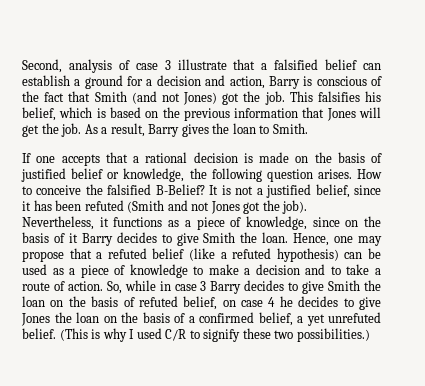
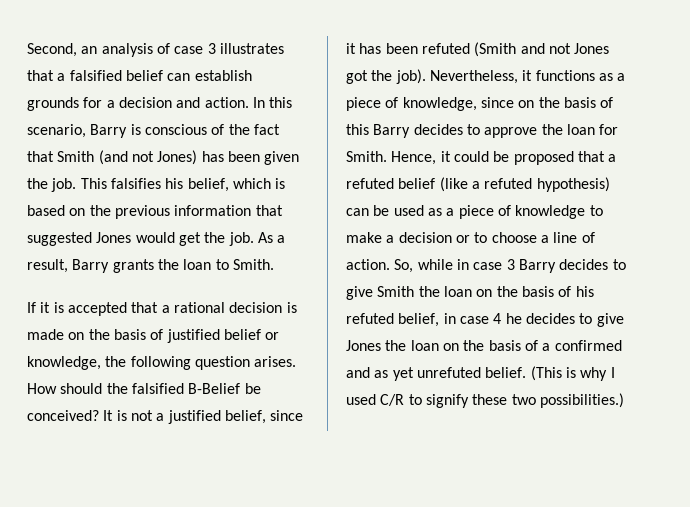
(62, 66) none -> [81,46,98,54] an
[177,59,227,70] illustrate -> [219,43,284,54] illustrates
[74,75,123,89] a ground -> [27,97,79,111] grounds
[229,76,265,89] action, -> [204,97,293,108] [27,124,86,138] action. In this scenario,
[222,93,240,105] got -> [201,151,300,165] has been given
[326,107,382,121] Jones will -> [27,232,175,246] suggested Jones would
[181,124,209,137] gives -> [112,259,154,273] grants
[36,154,100,166] one accepts -> [40,302,127,316] it is accepted
[22,184,205,195] to conceive the falsified B-Belief? -> [60,383,261,394] [27,410,99,421] should the falsified B-Belief be conceived?
[68,232,383,246] [22,251,64,262] it Barry decides to give Smith the loan. Hence, one may propose -> [346,124,619,138] [346,151,574,165] this Barry decides to approve the loan for Smith. Hence, it could be proposed
[305,264,382,275] [22,282,50,291] and to take a route -> [455,232,578,243] or to choose a line
(135, 302) none -> [575,286,594,297] his
[222,300,236,307] on -> [443,313,456,324] in
[258,312,303,326] belief, a -> [346,367,389,378] and as

